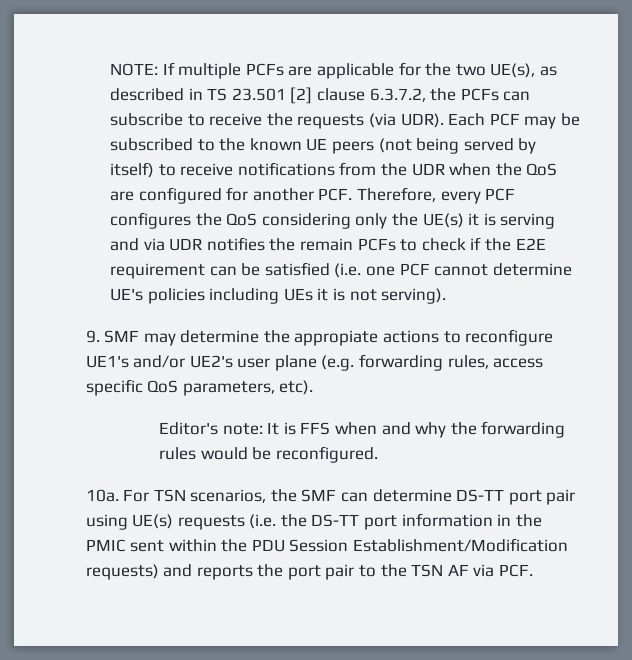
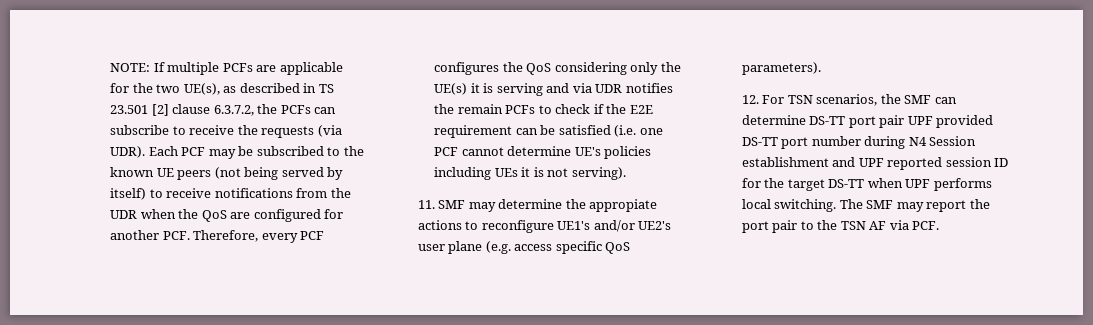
[85,330,100,343] 9. -> [417,200,435,209] 11.
[359,354,489,371] forwarding rules, -> (511, 247) none
[182,380,314,396] [159,421,566,438] [159,446,378,463] [85,489,119,502] parameters, etc). // Editor's note: It is FFS when and why the forwarding rules would be reconfigured. // 10a. -> [741,62,821,75] [741,95,759,104] parameters). // 12.
[85,513,542,530] [85,538,569,552] [85,564,253,580] using UE(s) requests (i.e. the DS-TT port information in the PMIC sent within the PDU Session Establishment/Modification requests) and reports -> [907,115,994,128] [741,136,977,149] [741,157,1009,170] [741,178,992,191] [741,199,967,212] UPF provided DS-TT port number during N4 Session establishment and UPF reported session ID for the target DS-TT when UPF performs local switching. The SMF may report

